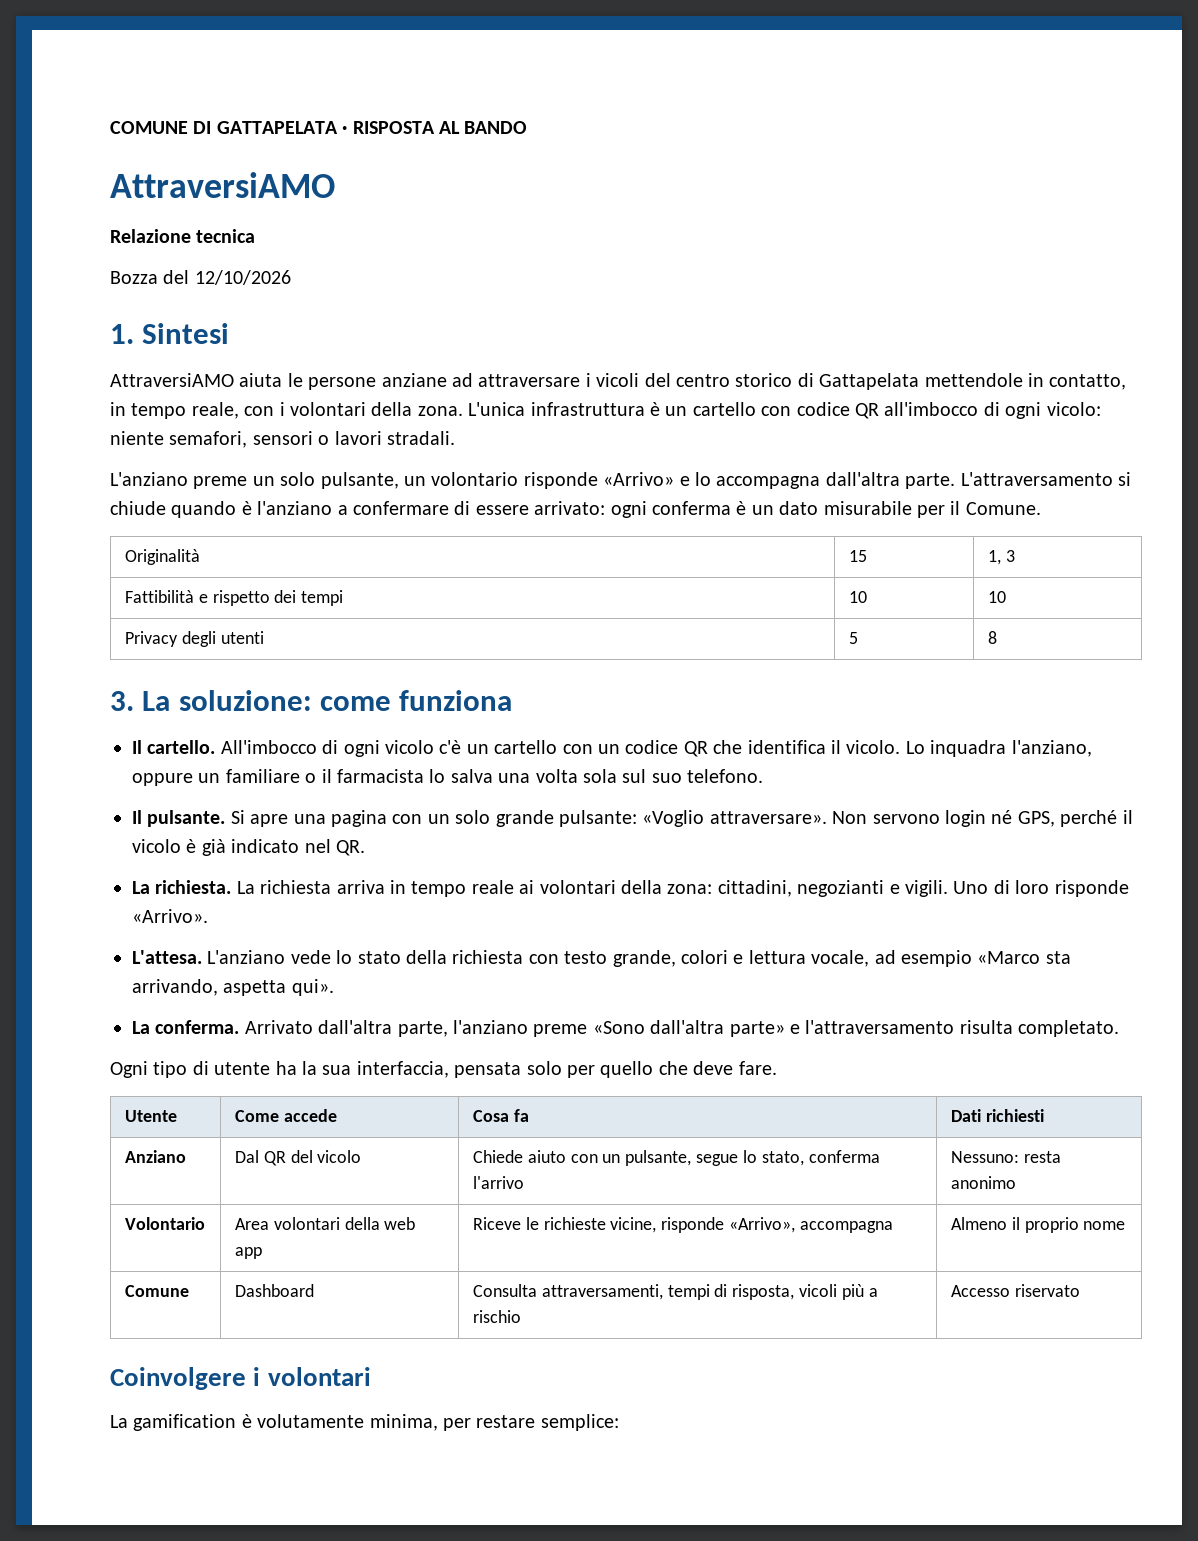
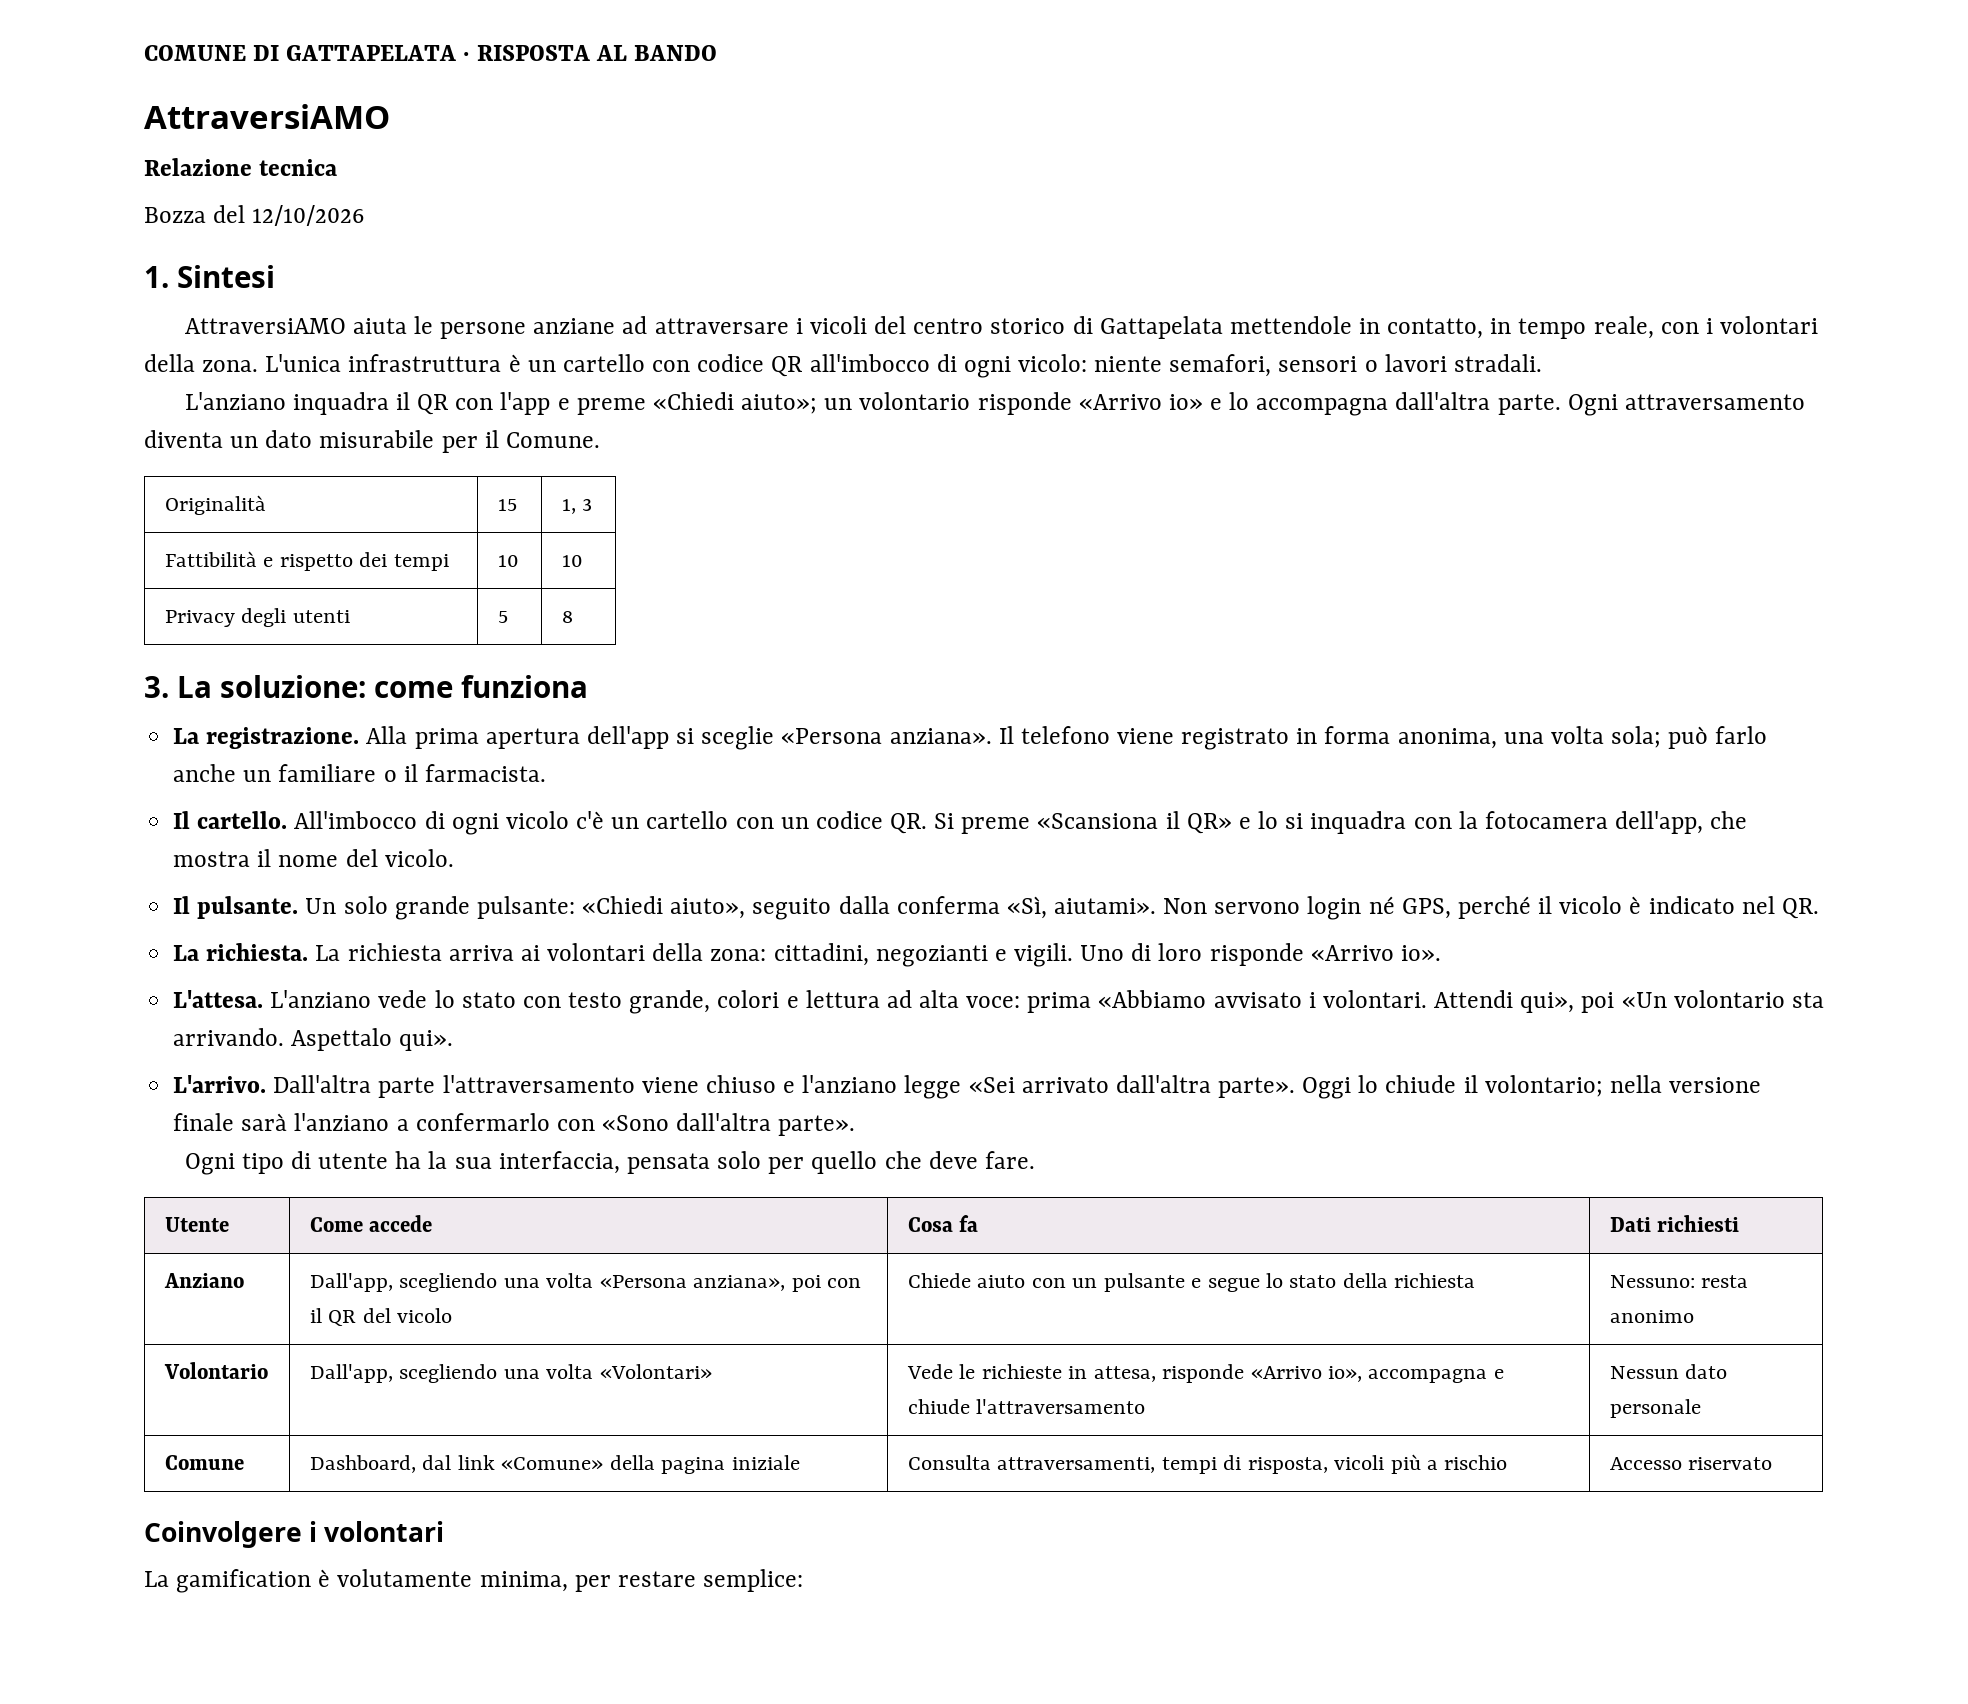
[193,472,399,489] preme un solo pulsante, -> [292,392,818,415] inquadra il QR con l'app e preme «Chiedi aiuto»;
[603,472,675,486] «Arrivo» -> [1078,394,1203,410] «Arrivo io»
[960,472,1131,486] [110,501,747,518] L'attraversamento si chiude quando è l'anziano a confermare di essere arrivato: ogni conferma è -> [1567,394,1805,416] [144,430,223,448] Ogni attraversamento diventa
(513, 700) none -> [173,726,1768,750] [173,764,546,782] // La registrazione. Alla prima apertura dell'app si sceglie «Persona anziana». Il telefono viene registrato in forma anonima, una volta sola; può farlo anche un familiare o il farmacista.
[683,740,1092,757] [132,769,764,786] [132,810,827,827] QR che identifica il vicolo. Lo inquadra l'anziano, oppure un familiare o il farmacista lo salva una volta sola sul suo telefono. // Il pulsante. Si apre una pagina con un solo grande pulsante: «Voglio attraversare». -> [890,811,1748,834] [173,849,454,867] [173,896,1157,920] QR. Si preme «Scansiona il QR» e lo si inquadra con la fotocamera dell'app, che mostra il nome del vicolo. // Il pulsante. Un solo grande pulsante: «Chiedi aiuto», seguito dalla conferma «Sì, aiutami».
[201,839,226,856] già -> (1642, 905) none
[390,880,514,897] in tempo reale -> (514, 953) none
[132,909,208,923] «Arrivo». -> [1310,945,1441,961] «Arrivo io».
[406,950,524,964] della richiesta -> (516, 1000) none
[811,950,1071,967] [132,979,334,996] [132,1020,1120,1037] vocale, ad esempio «Marco sta arrivando, aspetta qui». // La conferma. Arrivato dall'altra parte, l'anziano preme «Sono dall'altra parte» e l'attraversamento risulta completato. -> [886,990,1824,1013] [173,1028,454,1051] [173,1075,1762,1099] [173,1113,856,1136] ad alta voce: prima «Abbiamo avvisato i volontari. Attendi qui», poi «Un volontario sta arrivando. Aspettalo qui». // L'arrivo. Dall'altra parte l'attraversamento viene chiuso e l'anziano legge «Sei arrivato dall'altra parte». Oggi lo chiude il volontario; nella versione finale sarà l'anziano a confermarlo con «Sono dall'altra parte».
[234,1150,259,1163] Dal -> [309,1273,861,1292] [309,1308,322,1323] Dall'app, scegliendo una volta «Persona anziana», poi con il
[625,1150,880,1166] [472,1176,524,1189] [950,1151,1061,1163] [950,1176,1016,1189] [124,1217,205,1230] [234,1217,416,1230] [234,1247,262,1259] [472,1217,894,1233] [950,1217,1126,1233] [124,1285,189,1297] [234,1284,314,1297] pulsante, segue lo stato, conferma l'arrivo | Nessuno: resta anonimo // Volontario | Area volontari della web app | Riceve le richieste vicine, risponde «Arrivo», accompagna | Almeno il proprio nome // Comune | Dashboard -> [1103,1273,1476,1292] [1609,1275,1749,1288] [1609,1310,1694,1323] [163,1362,268,1379] [309,1364,712,1383] [906,1364,1504,1383] [907,1399,1146,1414] [1609,1364,1728,1379] [1609,1399,1701,1418] [164,1455,244,1470] [309,1455,800,1474] pulsante e segue lo stato della richiesta | Nessuno: resta anonimo // Volontario | Dall'app, scegliendo una volta «Volontari» | Vede le richieste in attesa, risponde «Arrivo io», accompagna e chiude l'attraversamento | Nessun dato personale // Comune | Dashboard, dal link «Comune» della pagina iniziale

